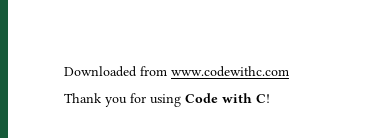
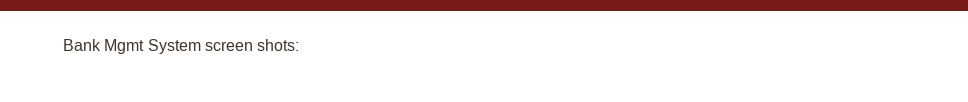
[64,66,289,77] [64,93,270,107] Downloaded from www.codewithc.com // Thank you for using Code with C! -> [63,39,300,54] Bank Mgmt System screen shots:

